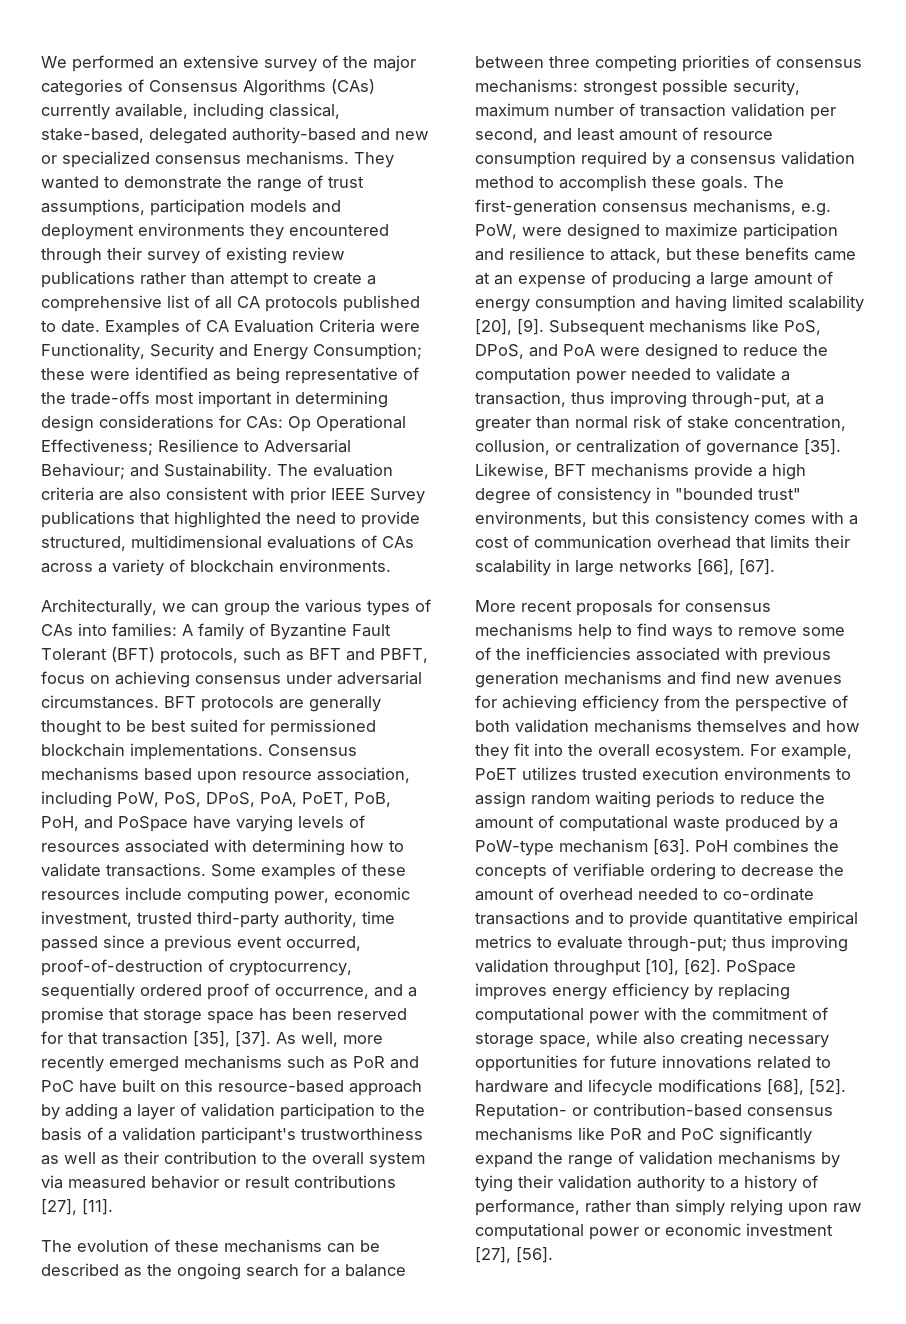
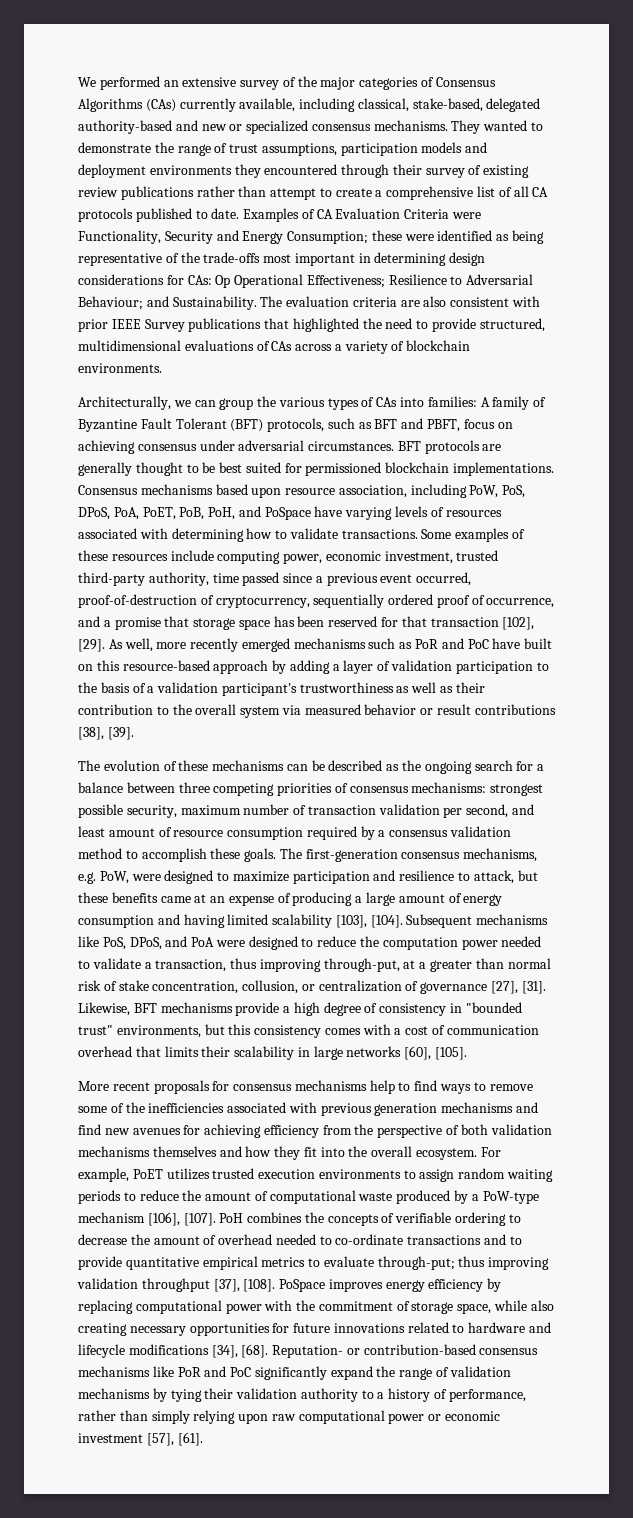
[193,1031,271,1047] [35], [37]. -> [502,617,535,630] [78,639,105,652] [102], [29].
[41,1199,113,1215] [27], [11]. -> [78,727,134,740] [38], [39].
[475,319,544,335] [20], [9]. -> [335,915,403,928] [103], [104].
[804,439,841,455] [35]. -> [491,981,546,994] [27], [31].
[697,559,775,575] [66], [67]. -> [404,1046,468,1060] [60], [105].
[653,839,690,855] [63]. -> [147,1212,216,1226] [106], [107].
[645,959,721,975] [10], [62]. -> [213,1279,276,1292] [37], [108].
[767,1079,846,1095] [68], [52]. -> [211,1344,269,1358] [34], [68].
[475,1247,553,1263] [27], [56]. -> [146,1432,203,1446] [57], [61].

